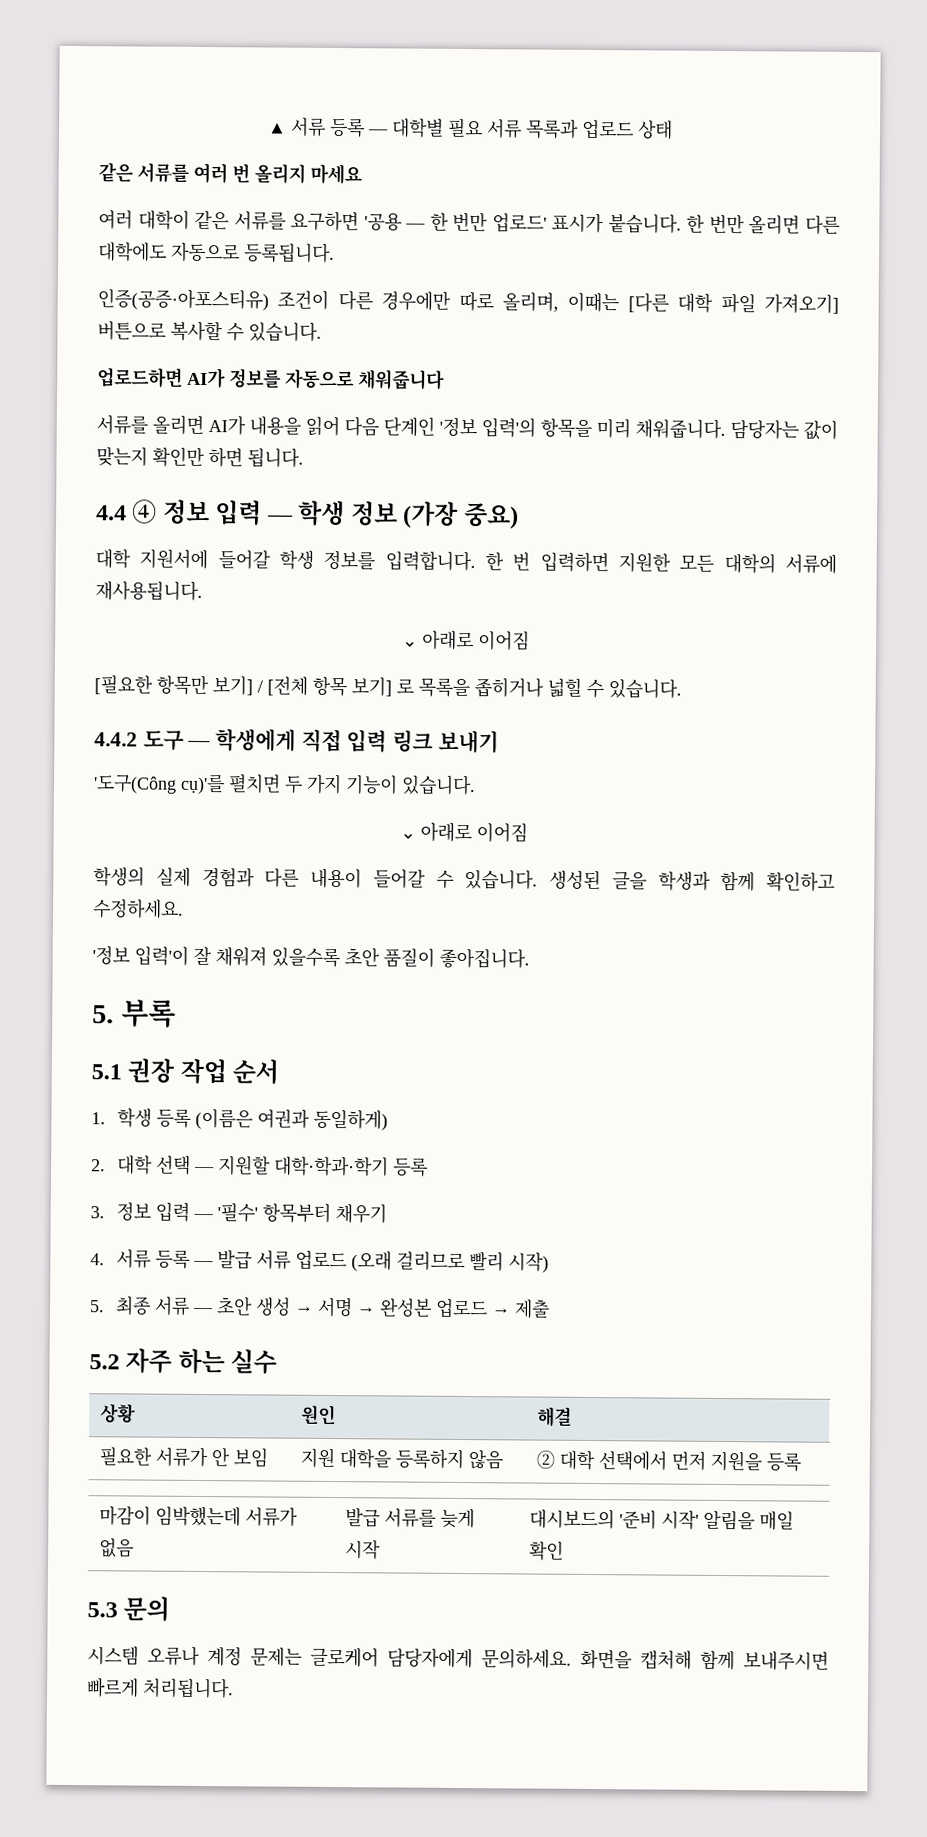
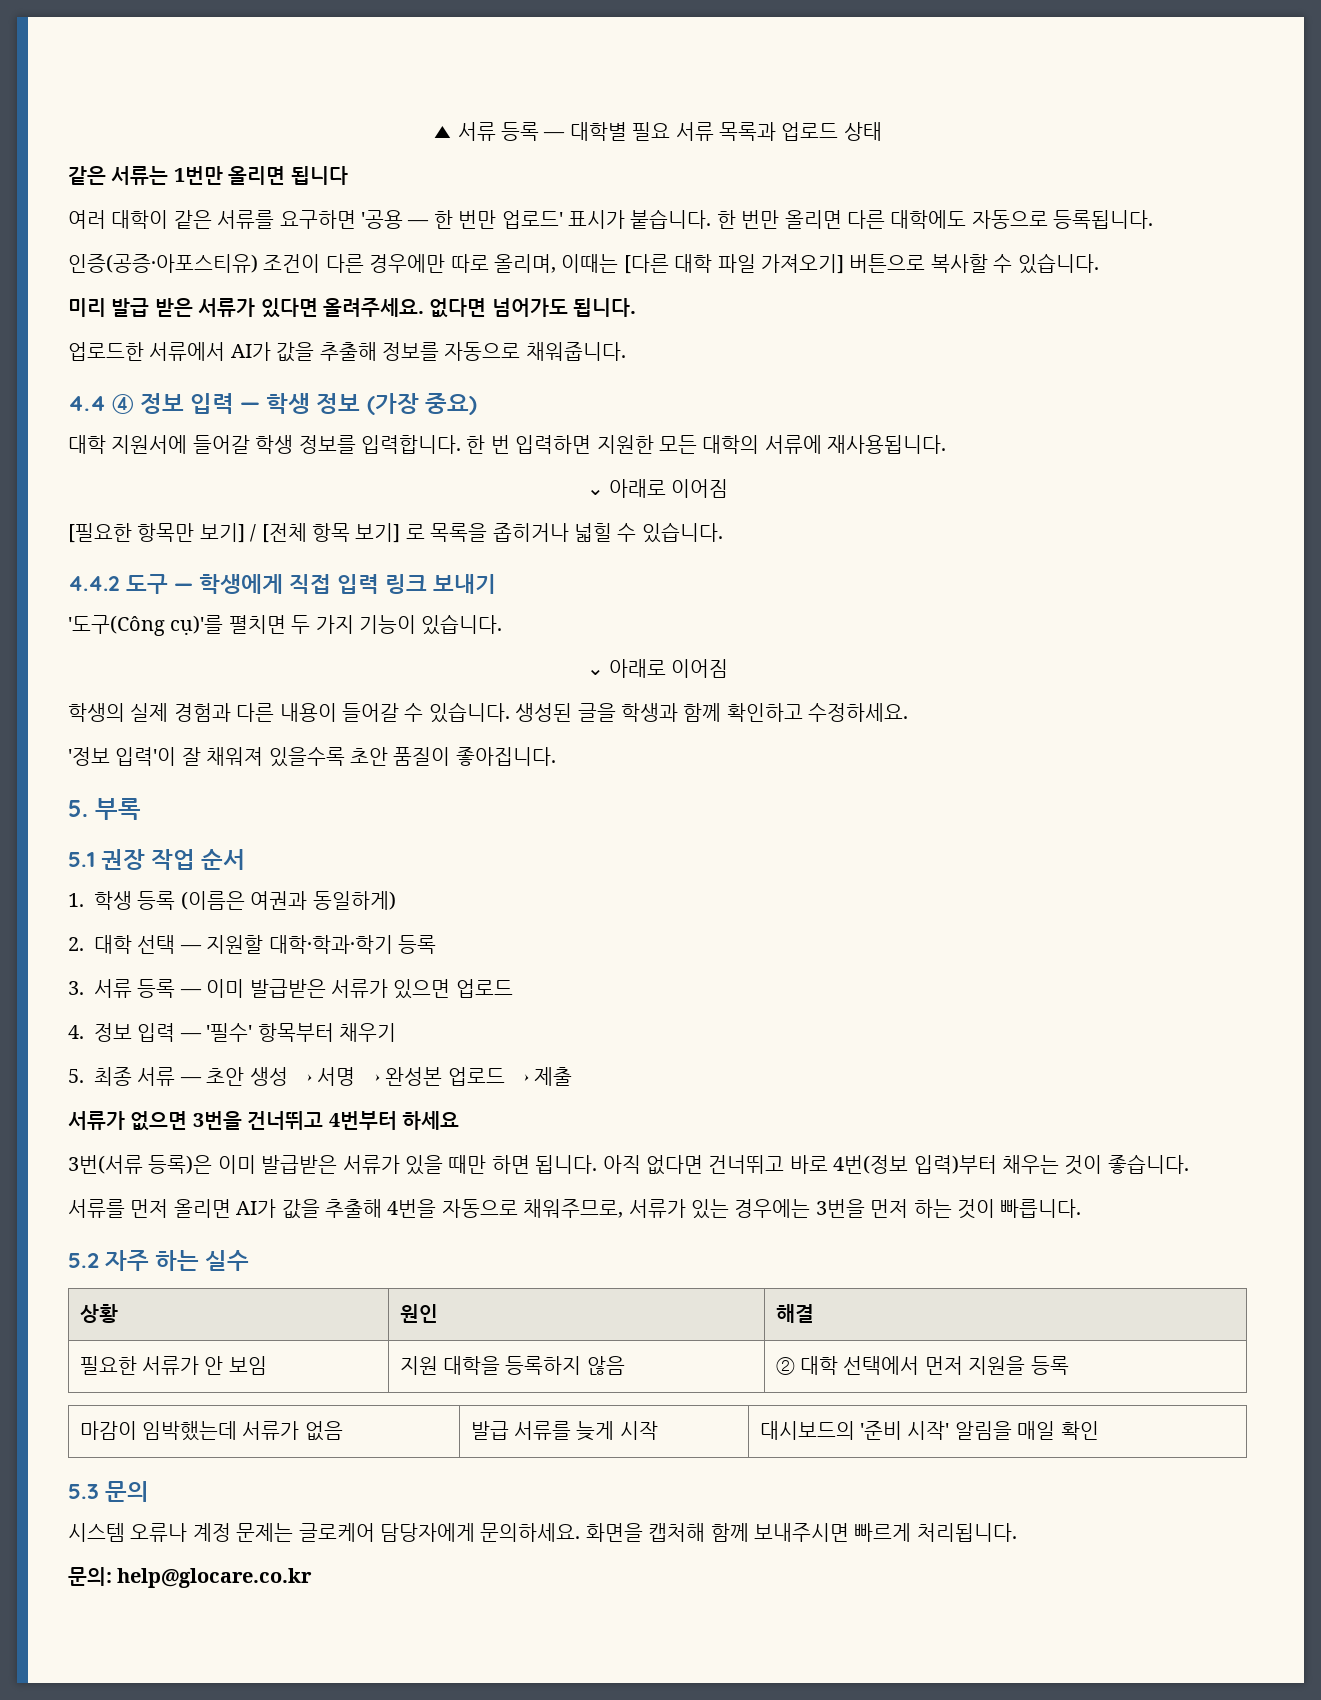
[137,162,363,185] 서류를 여러 번 올리지 마세요 -> [111,166,348,185] 서류는 1번만 올리면 됩니다
[97,367,445,390] [96,415,838,440] [96,446,304,468] 업로드하면 AI가 정보를 자동으로 채워줍니다 // 서류를 올리면 AI가 내용을 읽어 다음 단계인 '정보 입력'의 항목을 미리 채워줍니다. 담당자는 값이 맞는지 확인만 하면 됩니다. -> [68,298,637,318] [68,342,626,362] 미리 발급 받은 서류가 있다면 올려주세요. 없다면 넘어가도 됩니다. // 업로드한 서류에서 AI가 값을 추출해 정보를 자동으로 채워줍니다.
(105, 1212) none -> [94,979,513,999] [68,1025,84,1039] 서류 등록 — 이미 발급받은 서류가 있으면 업로드 // 4.
[90,1249,549,1273] // 4. 서류 등록 — 발급 서류 업로드 (오래 걸리므로 빨리 시작) -> (396, 1032) none
(550, 1309) none -> [68,1111,459,1131] [68,1154,1189,1175] [68,1199,1082,1219] // 서류가 없으면 3번을 건너뛰고 4번부터 하세요 // 3번(서류 등록)은 이미 발급받은 서류가 있을 때만 하면 됩니다. 아직 없다면 건너뛰고 바로 4번(정보 입력)부터 채우는 것이 좋습니다. // 서류를 먼저 올리면 AI가 값을 추출해 4번을 자동으로 채워주므로, 서류가 있는 경우에는 3번을 먼저 하는 것이 빠릅니다.
(234, 1688) none -> [68,1567,313,1588] // 문의: help@glocare.co.kr

